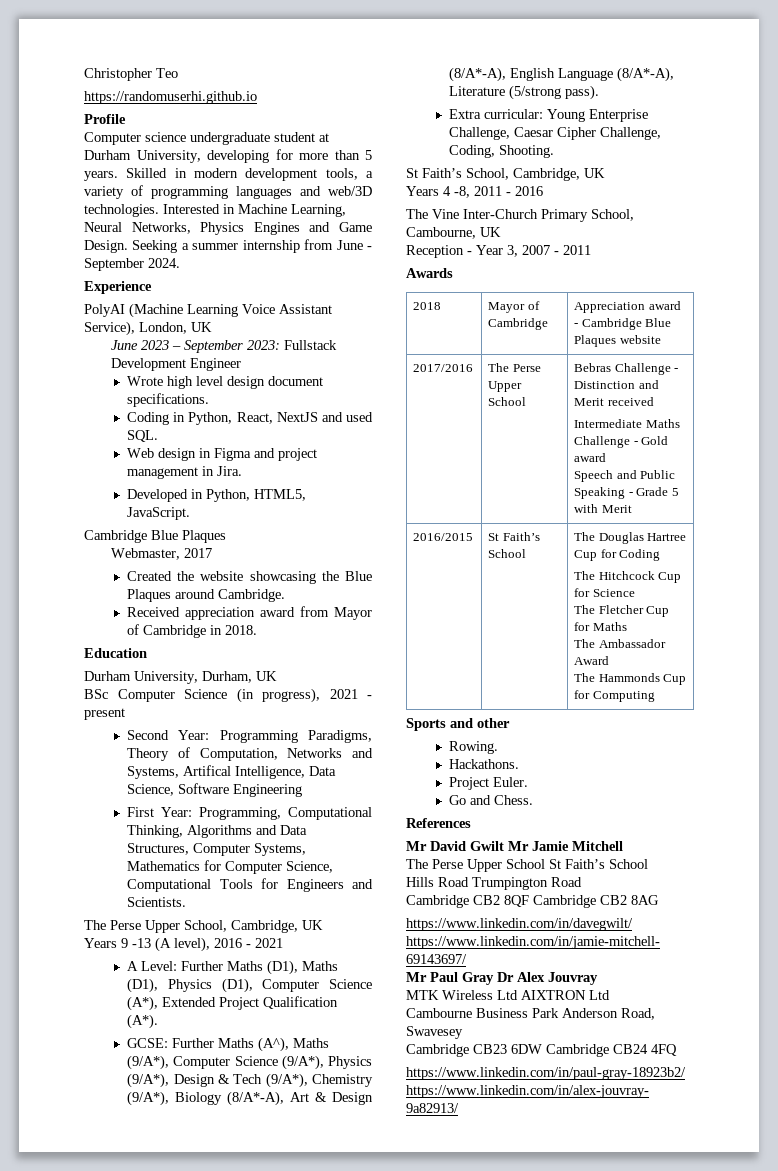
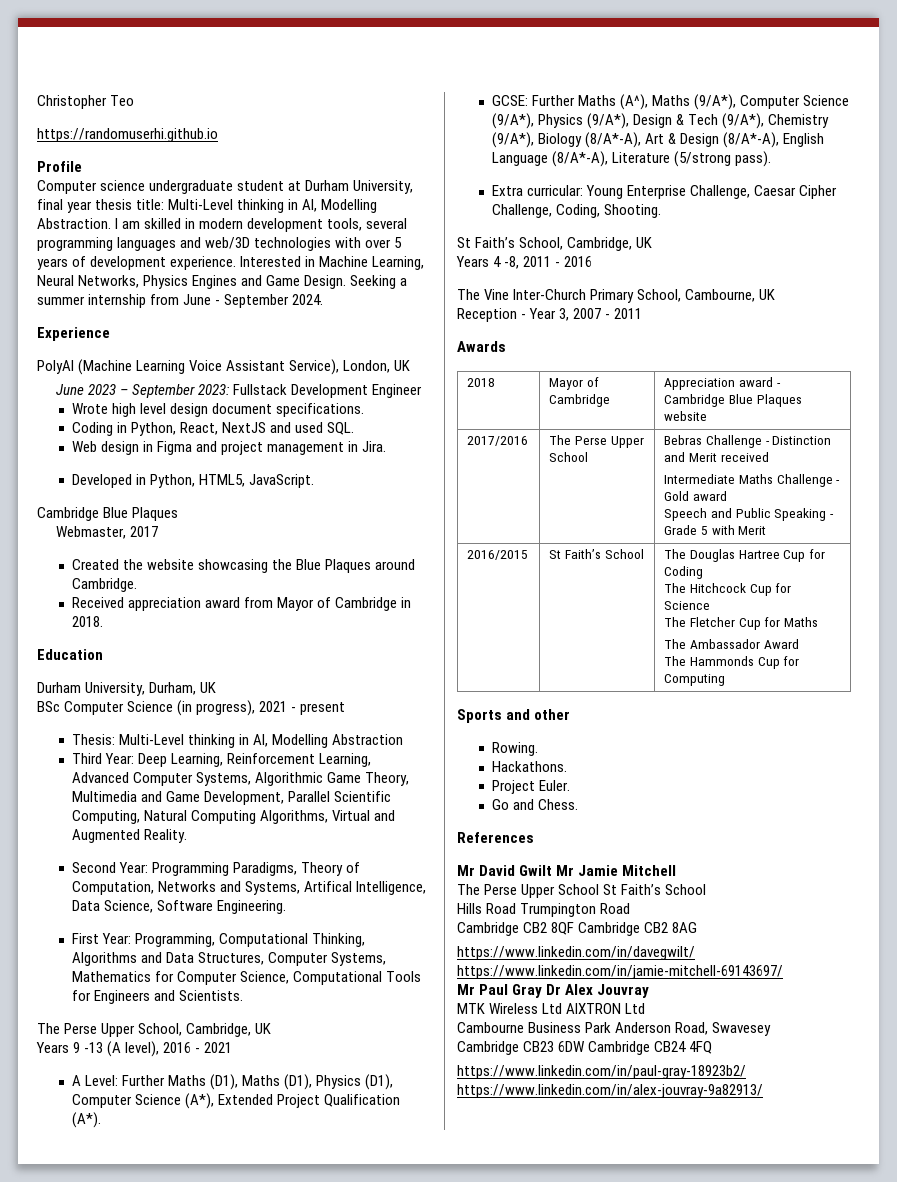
[207,149,372,163] [84,168,168,181] developing for more than 5 years. Skilled -> [37,199,378,213] [37,218,182,229] final year thesis title: Multi-Level thinking in AI, Modelling Abstraction. I am skilled
[366,171,373,178] [84,185,143,199] a variety of -> [366,218,408,229] several
[84,204,159,217] technologies. -> [254,237,403,251] [37,256,237,270] technologies with over 5 years of development experience.
(125, 714) none -> [72,734,404,748] [72,753,372,767] [72,772,410,786] [72,791,392,805] [72,810,396,824] [72,829,188,843] // Thesis: Multi-Level thinking in AI, Modelling Abstraction // Third Year: Deep Learning, Reinforcement Learning, Advanced Computer Systems, Algorithmic Game Theory, Multimedia and Game Development, Parallel Scientific Computing, Natural Computing Algorithms, Virtual and Augmented Reality.
[233,784,303,797] Engineering -> [217,900,287,914] Engineering.

